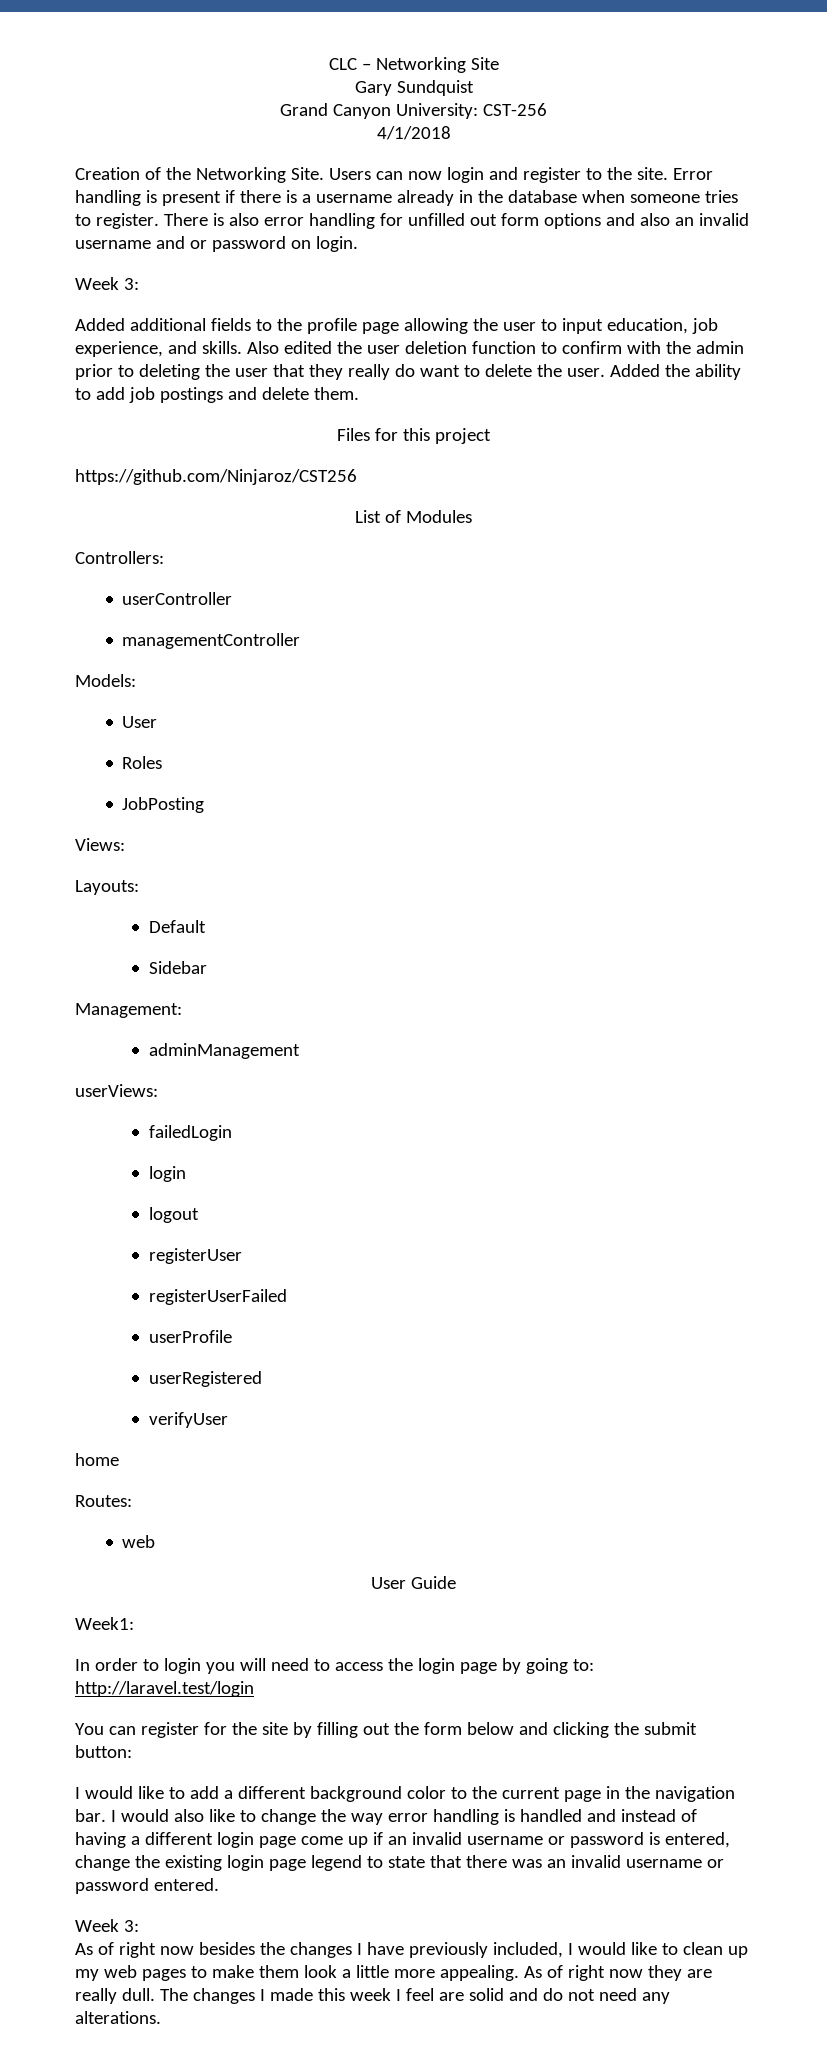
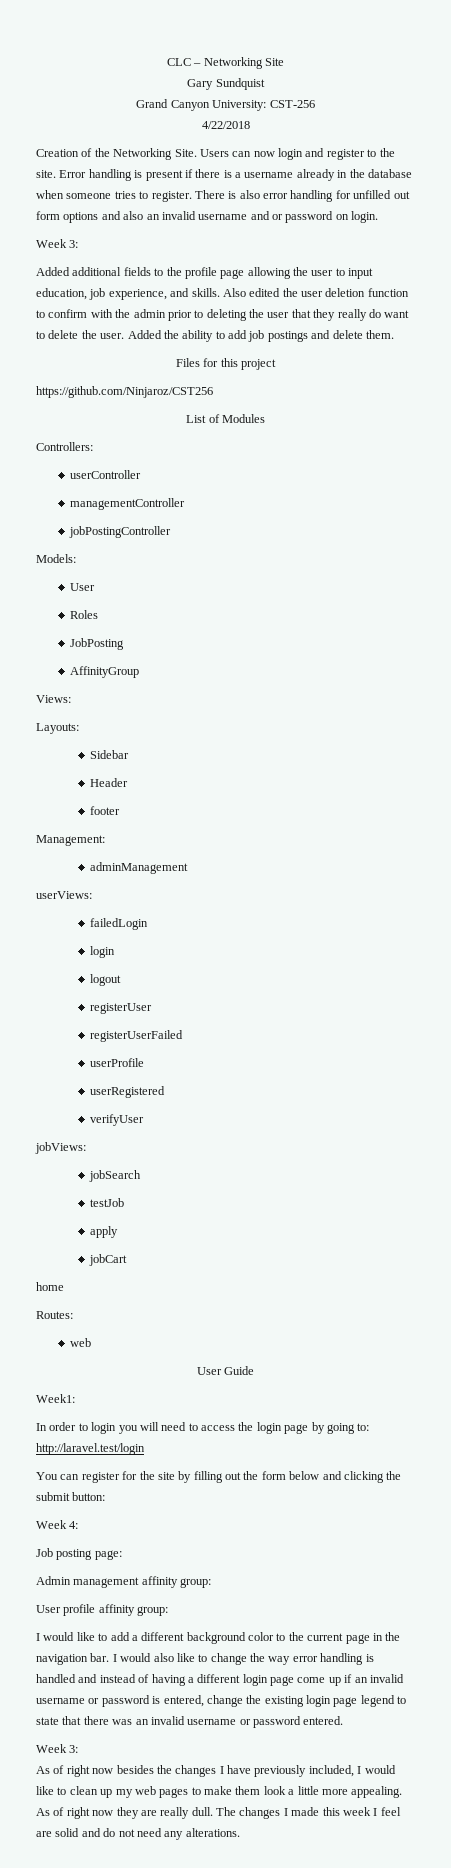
[376,126,451,140] 4/1/2018 -> [201,121,250,129] 4/22/2018
(301, 641) none -> [68,526,171,538] // jobPostingController
(205, 805) none -> [69,666,139,678] // AffinityGroup
[149,920,207,933] [149,961,208,974] Default // Sidebar -> [89,750,129,759] [89,778,128,787] [89,806,120,815] Sidebar // Header // footer
(229, 1420) none -> [35,1142,86,1154] [88,1170,141,1182] [89,1198,124,1207] [89,1226,118,1238] [88,1254,127,1266] // jobViews: // jobSearch // testJob // apply // jobCart
(132, 1751) none -> [36,1520,79,1529] [36,1548,122,1560] [36,1576,212,1588] [36,1604,169,1616] // Week 4: // Job posting page: // Admin management affinity group: // User profile affinity group:

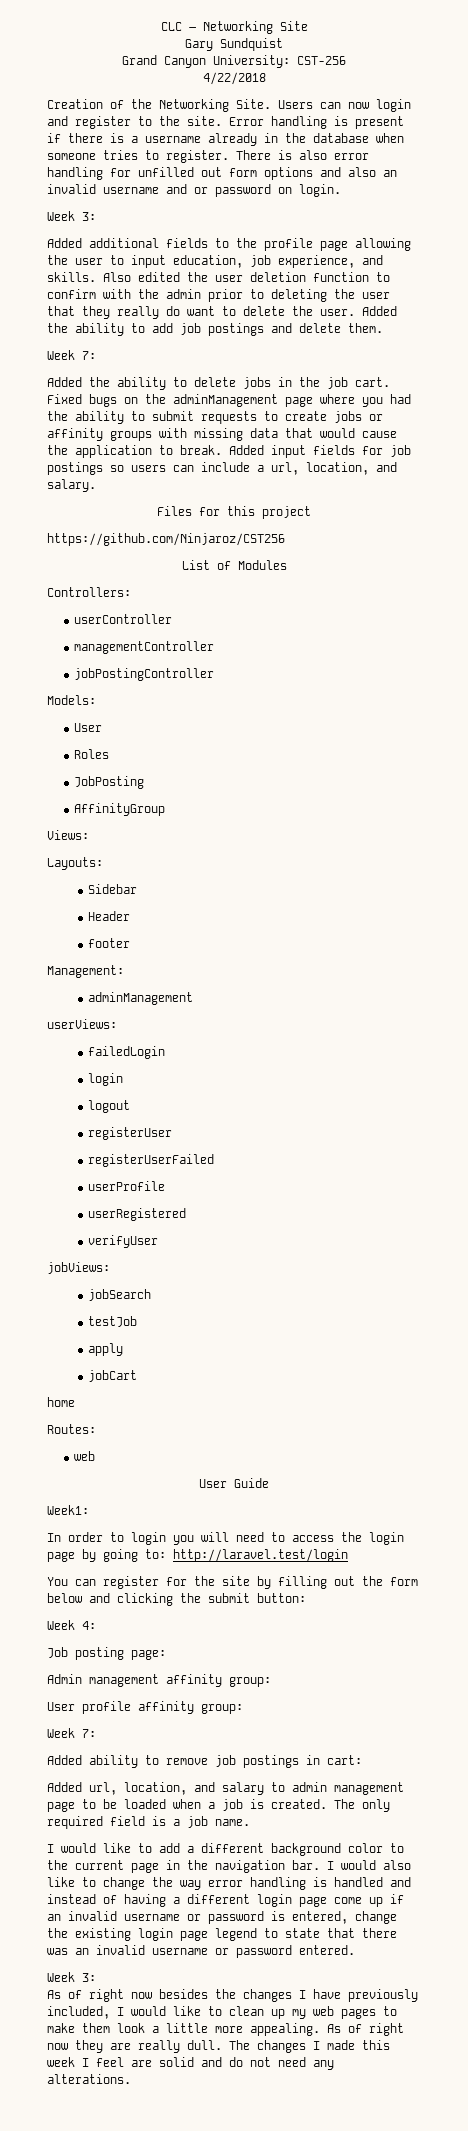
(394, 334) none -> [47,350,96,360] [47,377,390,390] [47,394,411,407] [47,411,383,424] [47,428,397,441] [47,445,411,458] [47,462,397,475] [47,479,96,492] // Week 7: // Added the ability to delete jobs in the job cart. Fixed bugs on the adminManagement page where you had the ability to submit requests to create jobs or affinity groups with missing data that would cause the application to break. Added input fields for job postings so users can include a url, location, and salary.
(169, 1611) none -> [47,1728,96,1738] [47,1755,362,1768] [47,1782,404,1795] [47,1799,390,1812] [47,1816,250,1829] // Week 7: // Added ability to remove job postings in cart: // Added url, location, and salary to admin management page to be loaded when a job is created. The only required field is a job name.

